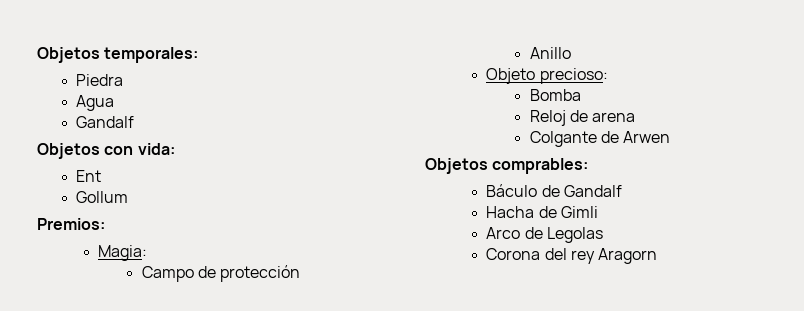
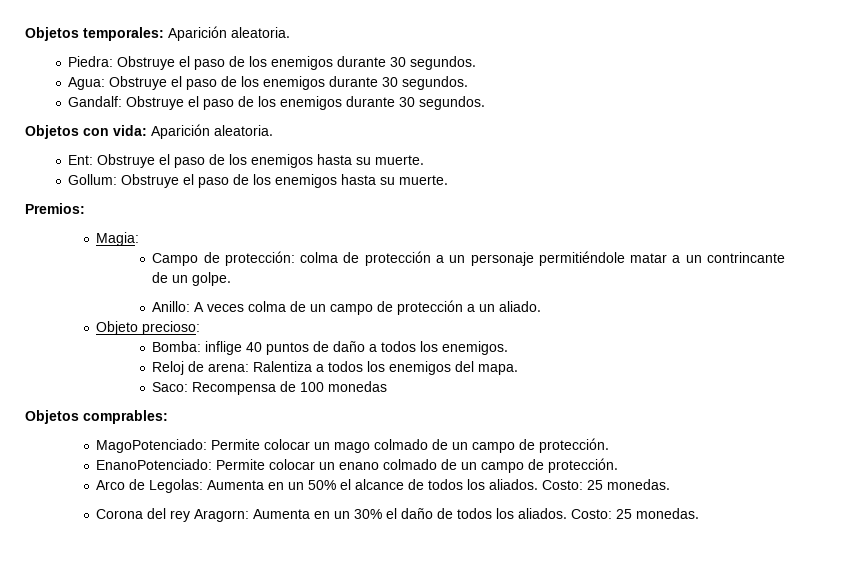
[76,74,124,86] [76,95,115,111] [76,116,135,128] [37,143,175,159] [76,170,102,182] [76,191,129,203] [37,218,105,230] [98,245,148,261] [141,265,301,282] [529,47,571,59] [486,68,608,84] [529,89,581,101] [529,110,636,126] [529,131,671,147] [425,158,589,174] [486,184,622,197] [486,206,598,218] [486,227,603,243] [486,248,658,264] // Piedra // Agua // Gandalf // Objetos con vida: // Ent // Gollum // Premios: // Magia: // Campo de protección // Anillo // Objeto precioso: // Bomba // Reloj de arena // Colgante de Arwen // Objetos comprables: // Báculo de Gandalf // Hacha de Gimli // Arco de Legolas // Corona del rey Aragorn -> [168,26,290,41] [68,56,477,70] [68,76,469,90] [68,96,486,110] [25,124,273,139] [68,154,425,168] [68,174,449,188] [25,203,85,214] [96,232,140,246] [152,251,786,266] [152,272,232,286] [152,300,542,315] [96,321,201,335] [152,341,509,355] [152,361,519,375] [152,381,388,395] [25,410,168,424] [96,438,610,453] [96,458,619,473] [96,479,671,493] [96,508,700,522] Aparición aleatoria. // Piedra: Obstruye el paso de los enemigos durante 30 segundos. // Agua: Obstruye el paso de los enemigos durante 30 segundos. // Gandalf: Obstruye el paso de los enemigos durante 30 segundos. // Objetos con vida: Aparición aleatoria. // Ent: Obstruye el paso de los enemigos hasta su muerte. // Gollum: Obstruye el paso de los enemigos hasta su muerte. // Premios: // Magia: // Campo de protección: colma de protección a un personaje permitiéndole matar a un contrincante de un golpe. // Anillo: A veces colma de un campo de protección a un aliado. // Objeto precioso: // Bomba: inflige 40 puntos de daño a todos los enemigos. // Reloj de arena: Ralentiza a todos los enemigos del mapa. // Saco: Recompensa de 100 monedas // Objetos comprables: // MagoPotenciado: Permite colocar un mago colmado de un campo de protección. // EnanoPotenciado: Permite colocar un enano colmado de un campo de protección. // Arco de Legolas: Aumenta en un 50% el alcance de todos los aliados. Costo: 25 monedas. // Corona del rey Aragorn: Aumenta en un 30% el daño de todos los aliados. Costo: 25 monedas.

